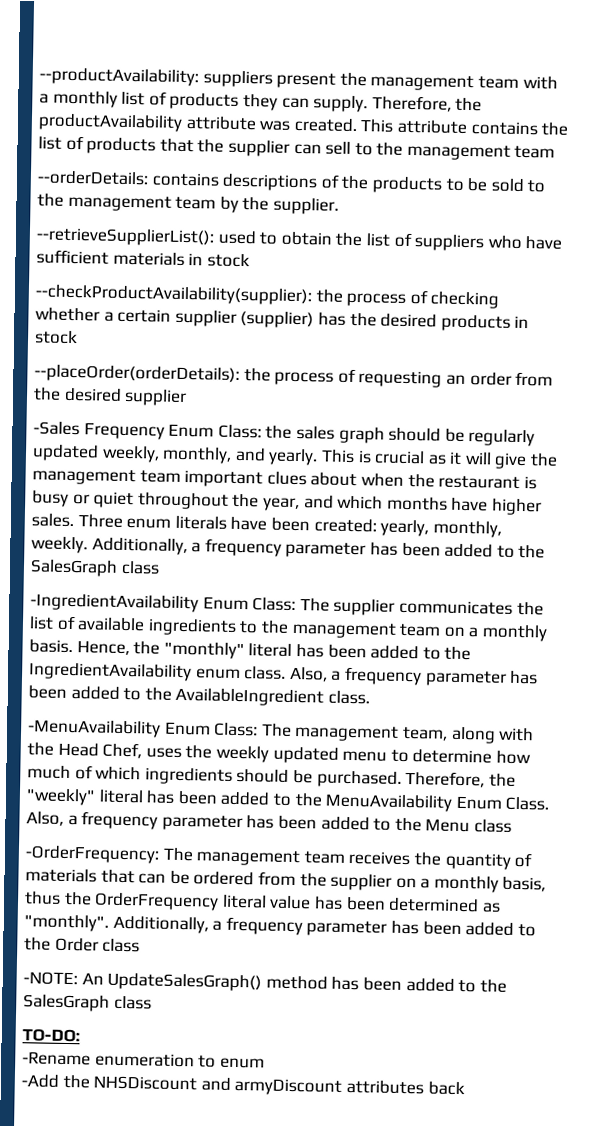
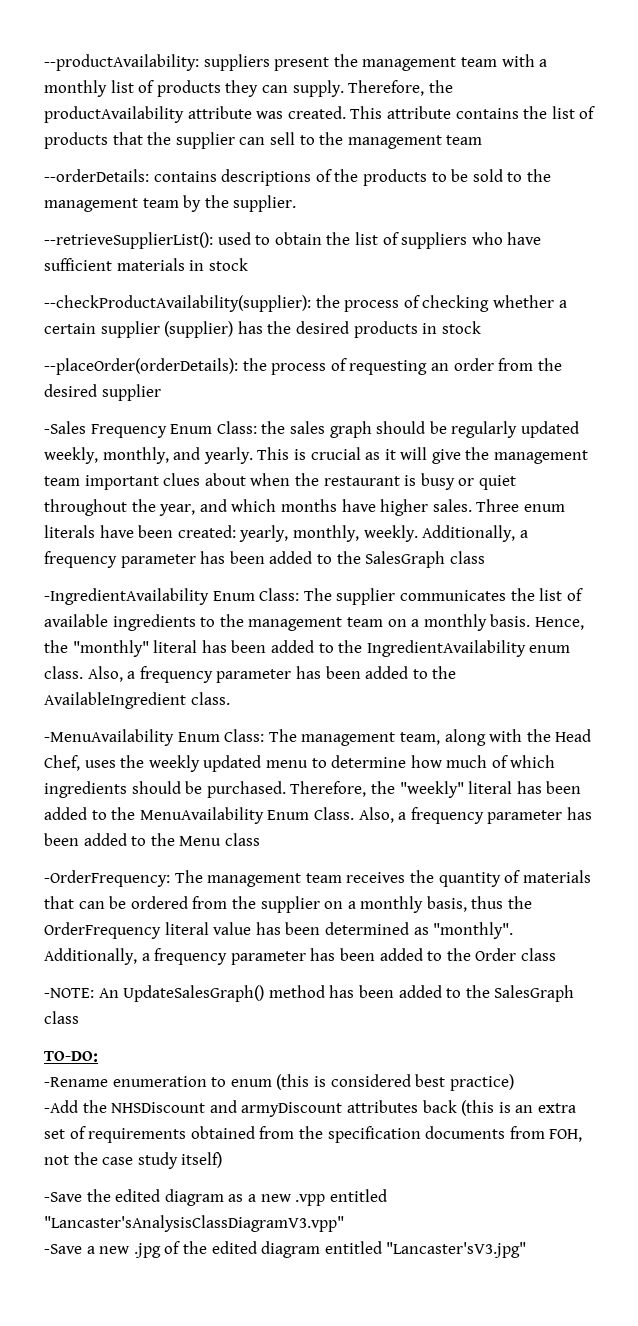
(265, 1063) none -> [276,1074,514,1091] (this is considered best practice)
(465, 1088) none -> [461,1100,576,1116] [44,1126,583,1143] [44,1152,223,1169] [44,1189,387,1206] [44,1215,344,1232] [44,1241,527,1258] (this is an extra set of requirements obtained from the specification documents from FOH, not the case study itself) // -Save the edited diagram as a new .vpp entitled "Lancaster'sAnalysisClassDiagramV3.vpp" // -Save a new .jpg of the edited diagram entitled "Lancaster'sV3.jpg"

